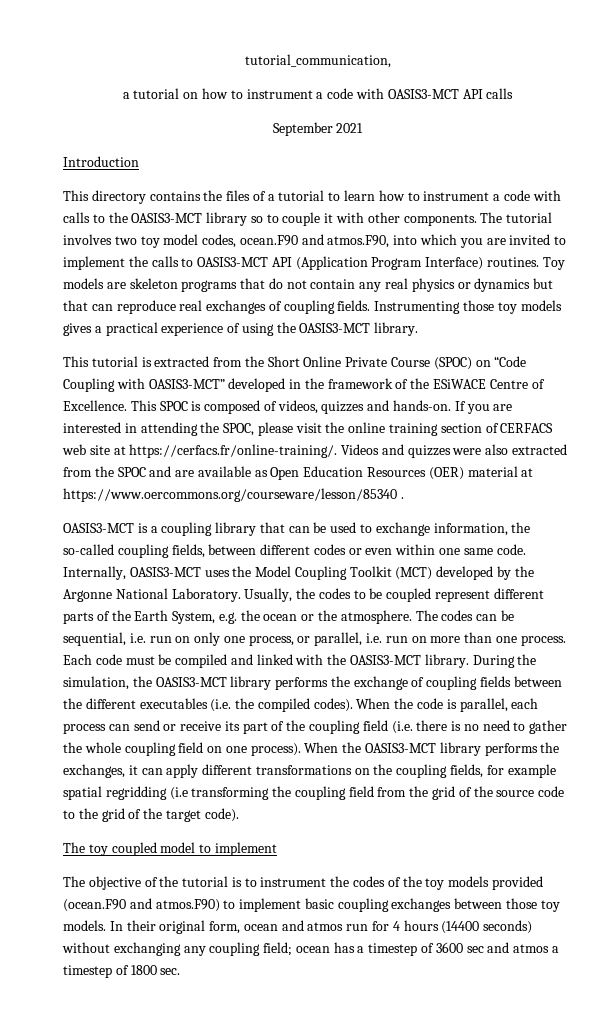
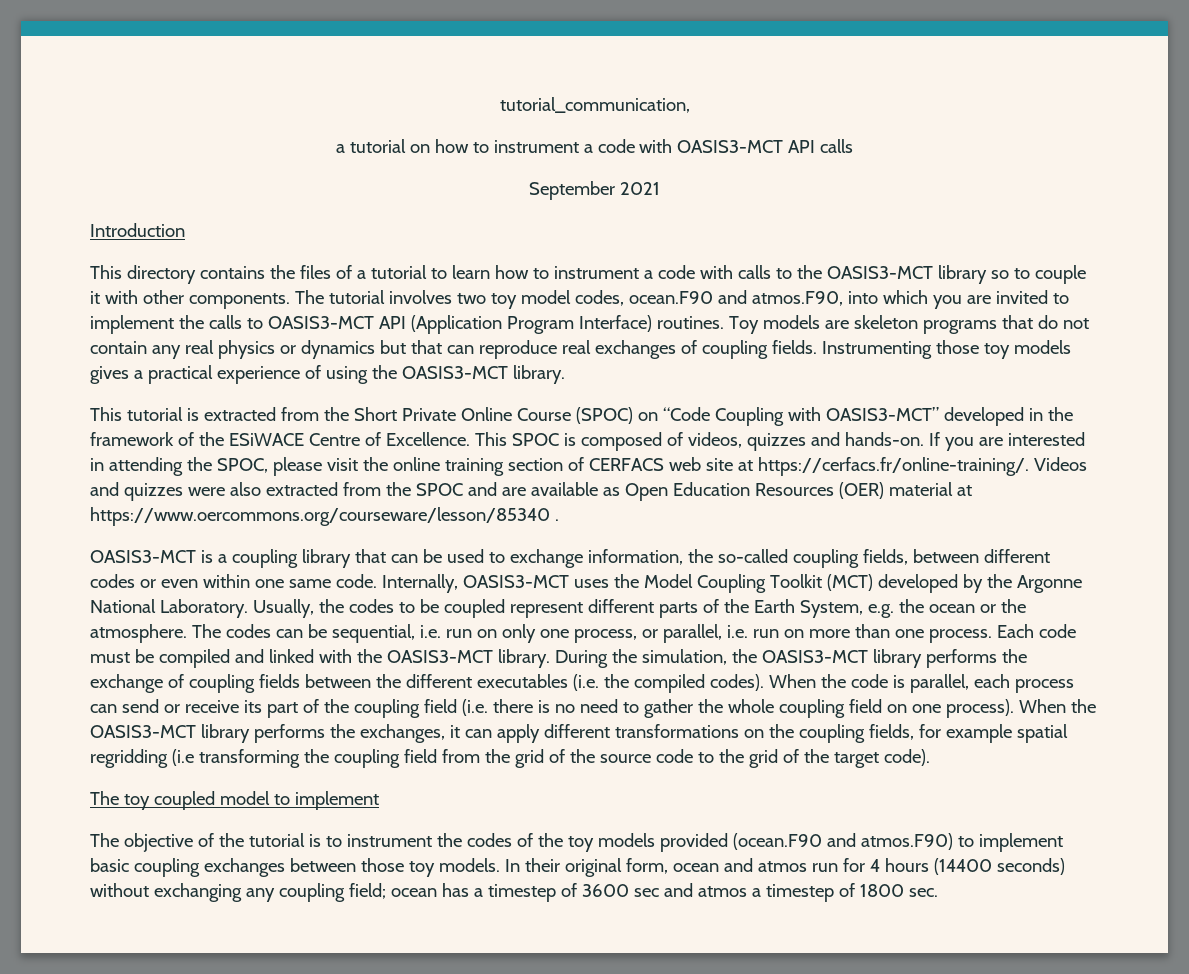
[303,356,388,367] Online Private -> [401,407,512,421] Private Online

